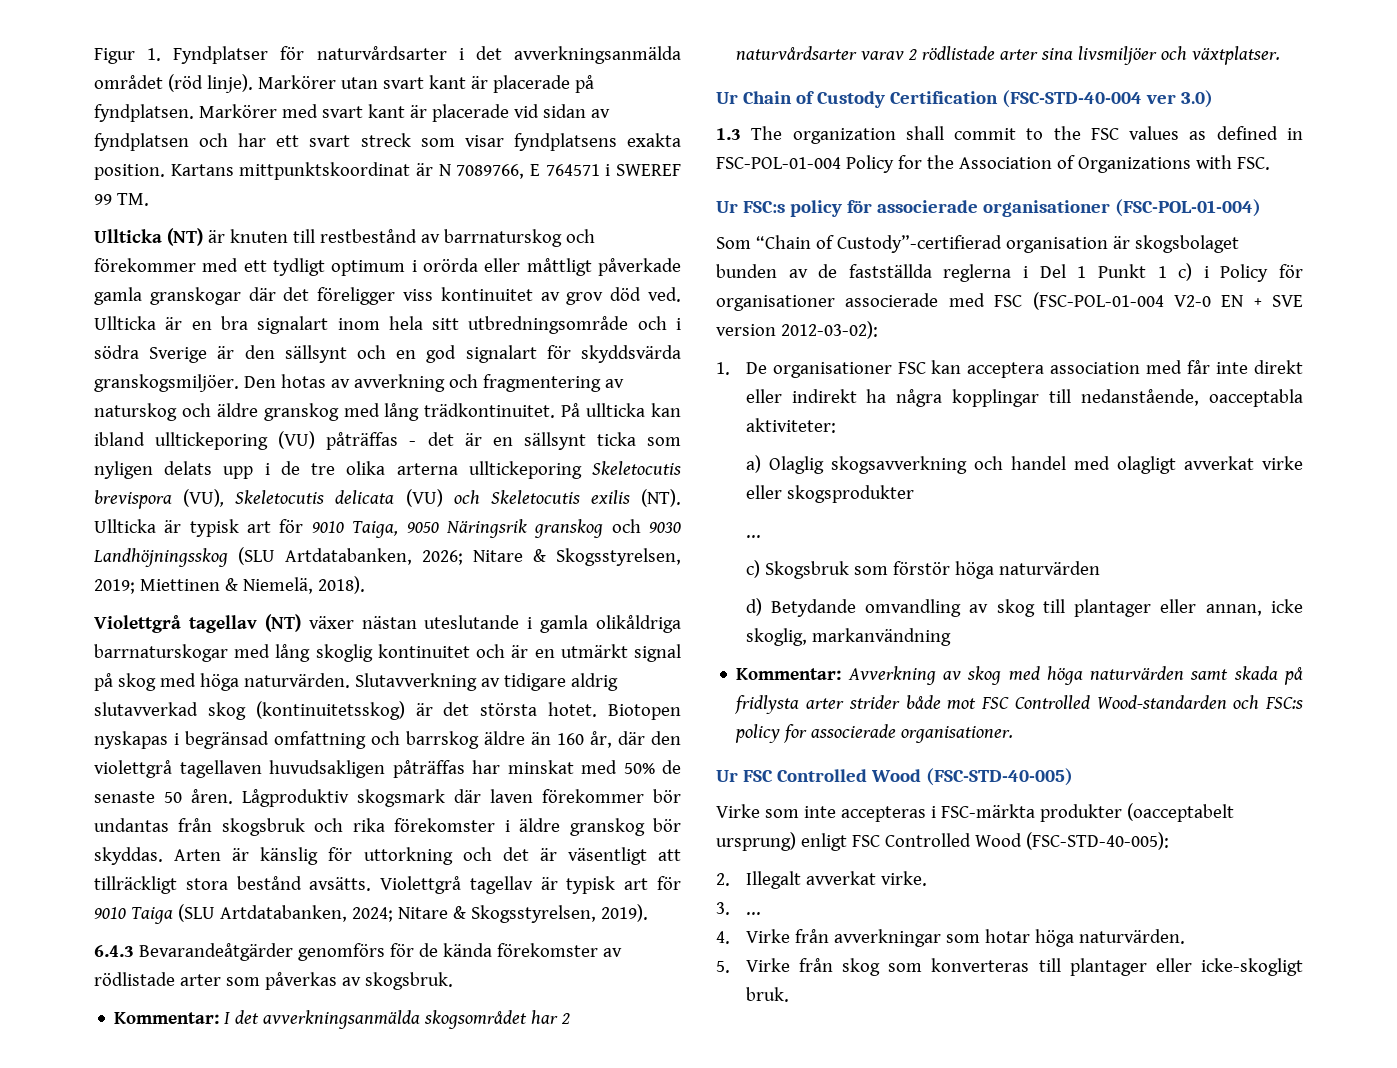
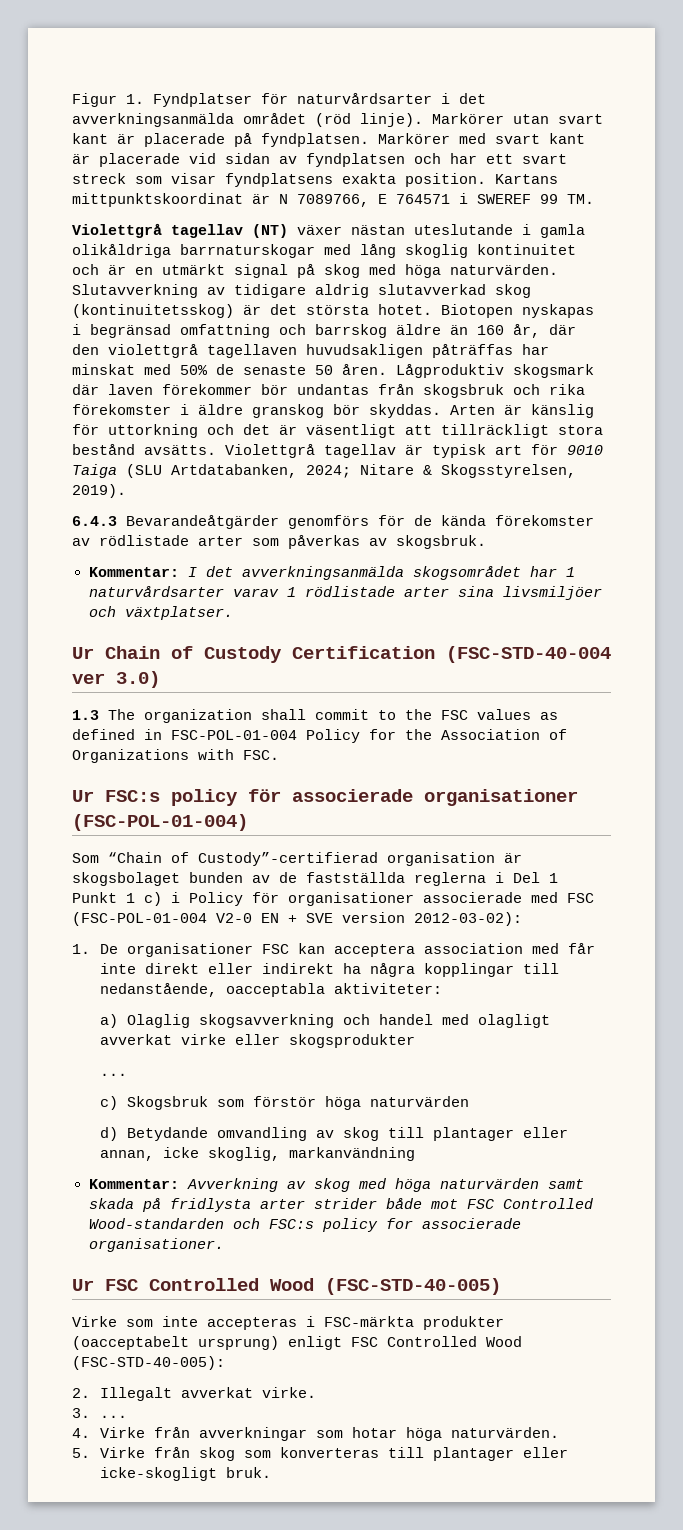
[94,228,595,247] [94,258,681,276] [94,287,681,305] [94,316,681,334] [94,345,681,363] [94,374,624,392] [94,403,681,421] [94,431,682,450] [94,461,681,479] [94,489,681,509] [94,519,681,538] [93,547,681,567] [94,576,365,594] // Ullticka (NT) är knuten till restbestånd av barrnaturskog och förekommer med ett tydligt optimum i orörda eller måttligt påverkade gamla granskogar där det föreligger viss kontinuitet av grov död ved. Ullticka är en bra signalart inom hela sitt utbredningsområde och i södra Sverige är den sällsynt och en god signalart för skyddsvärda granskogsmiljöer. Den hotas av avverkning och fragmentering av naturskog och äldre granskog med lång trädkontinuitet. På ullticka kan ibland ulltickeporing (VU) påträffas - det är en sällsynt ticka som nyligen delats upp i de tre olika arterna ulltickeporing Skeletocutis brevispora (VU), Skeletocutis delicata (VU) och Skeletocutis exilis (NT). Ullticka är typisk art för 9010 Taiga, 9050 Näringsrik granskog och 9030 Landhöjningsskog (SLU Artdatabanken, 2026; Nitare & Skogsstyrelsen, 2019; Miettinen & Niemelä, 2018). -> (594, 199) none
[561,1013,571,1024] 2 -> [565,567,575,577] 1
[908,49,918,60] 2 -> [286,587,296,597] 1

